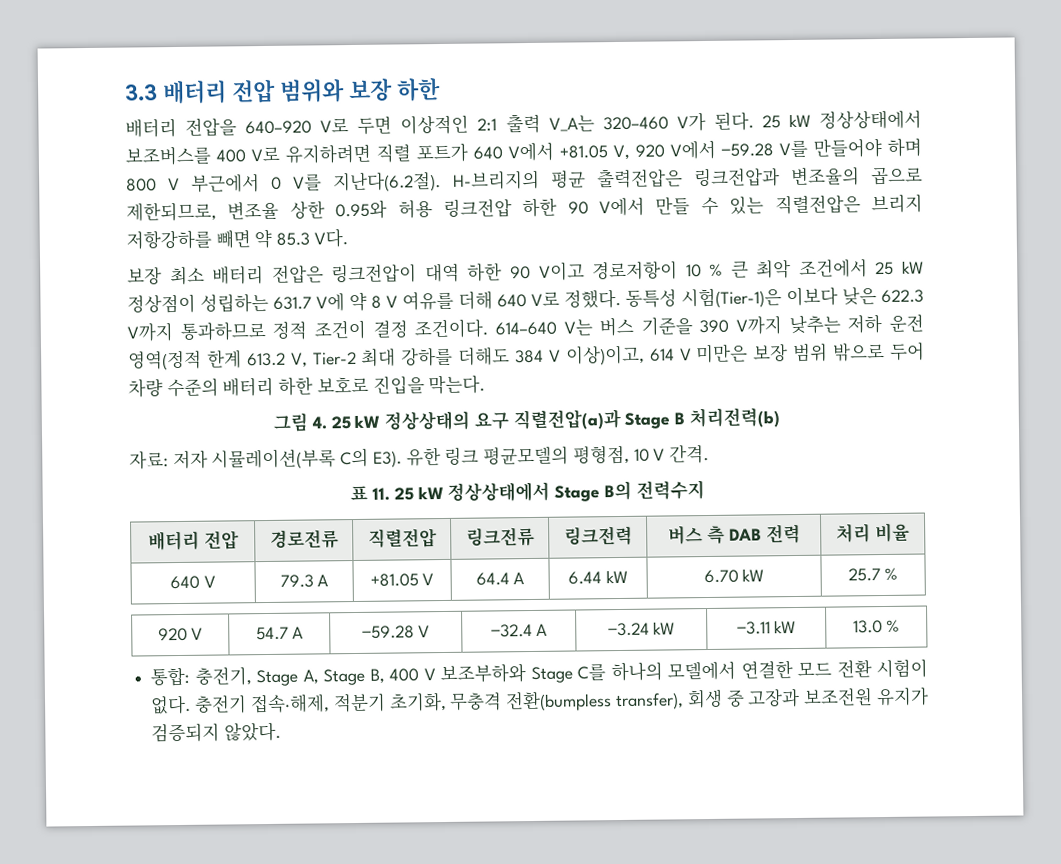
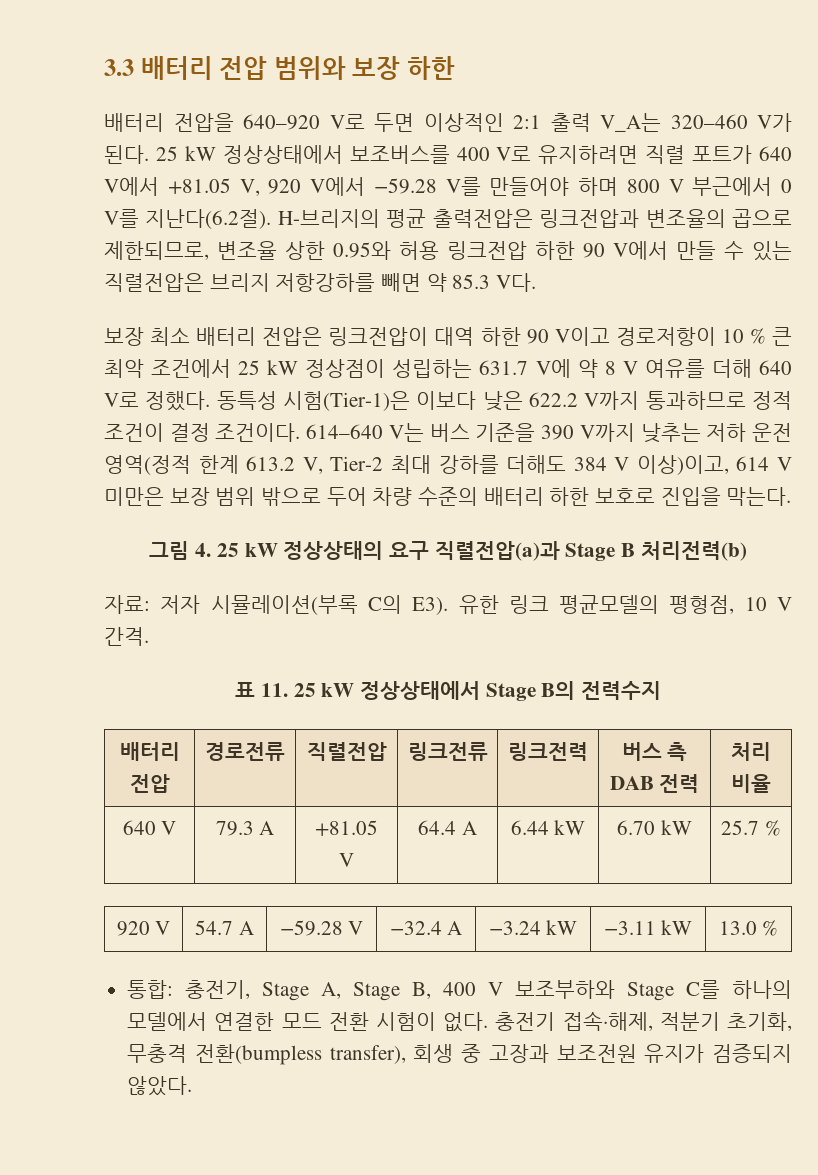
[881,289,924,304] 622.3 -> [529,392,578,407] 622.2

